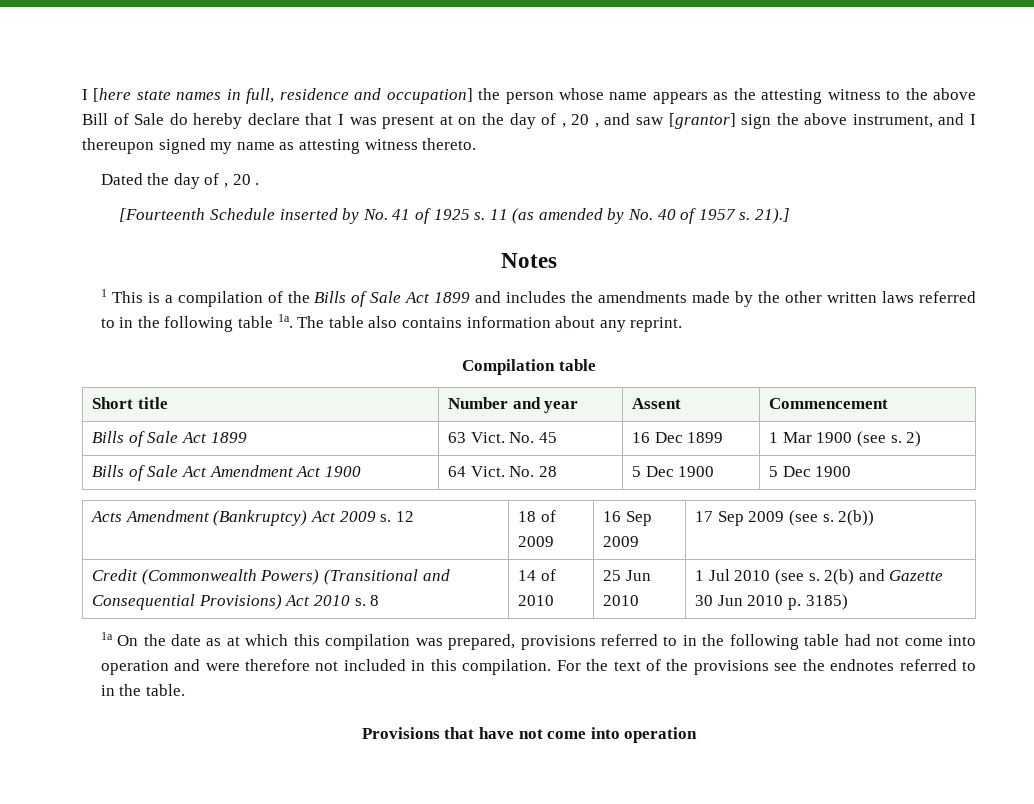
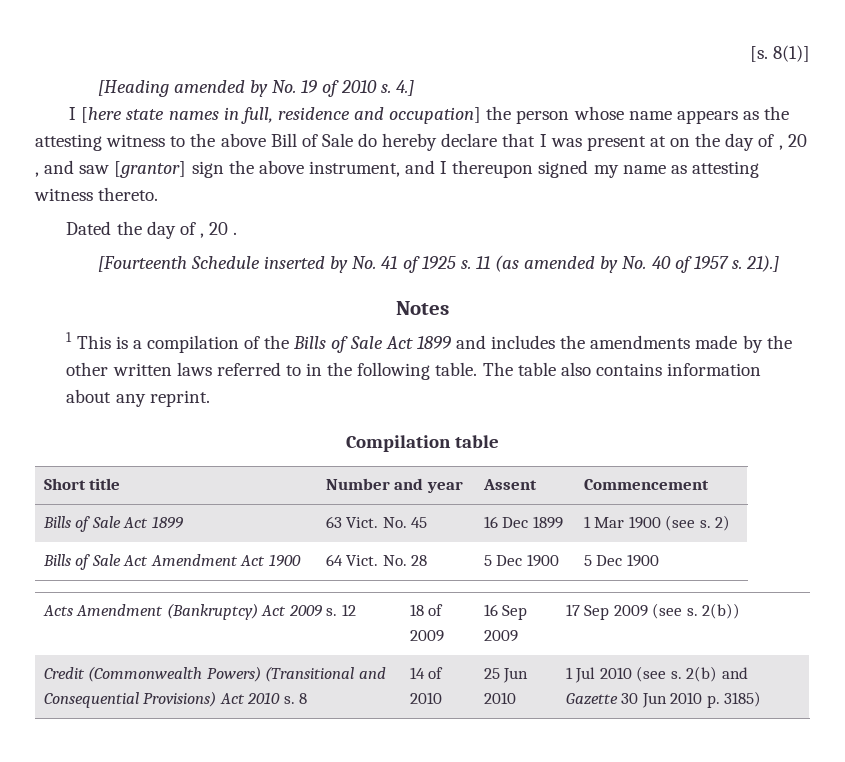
(82, 94) none -> [749,45,810,62] [97,80,414,97] [s. 8(1)] // [Heading amended by No. 19 of 2010 s. 4.] //
[238,314,293,328] table 1a. -> [435,362,478,376] table.
[100,632,976,650] [100,659,977,675] [100,684,185,696] [361,727,698,743] // 1a On the date as at which this compilation was prepared, provisions referred to in the following table had not come into operation and were therefore not included in this compilation. For the text of the provisions see the endnotes referred to in the table. // Provisions that have not come into operation -> (762, 699) none

